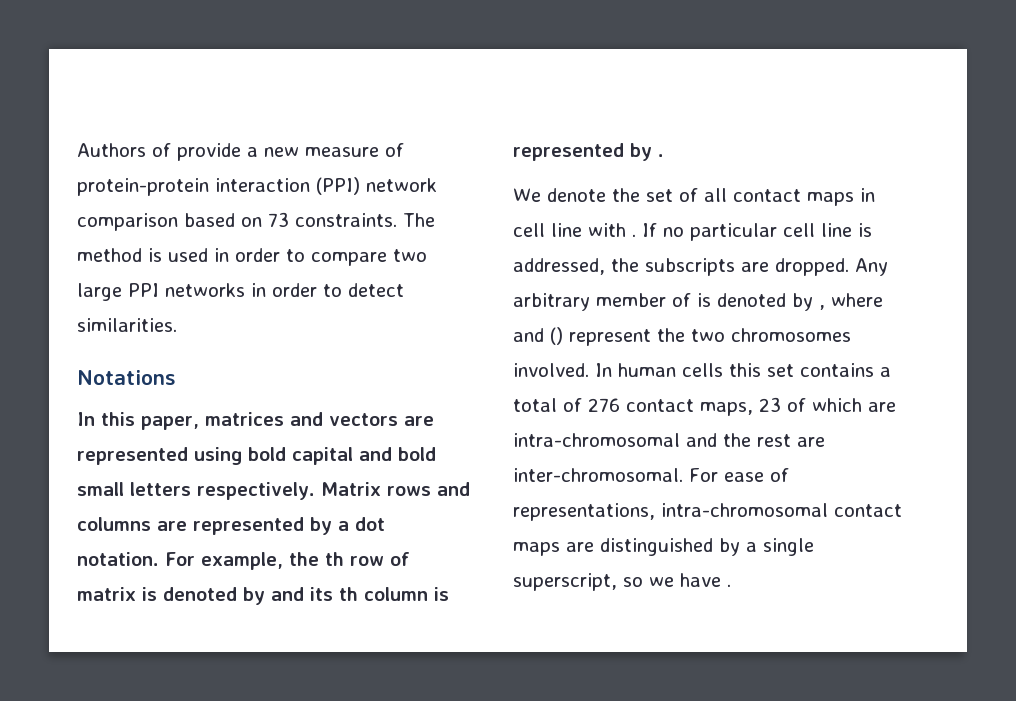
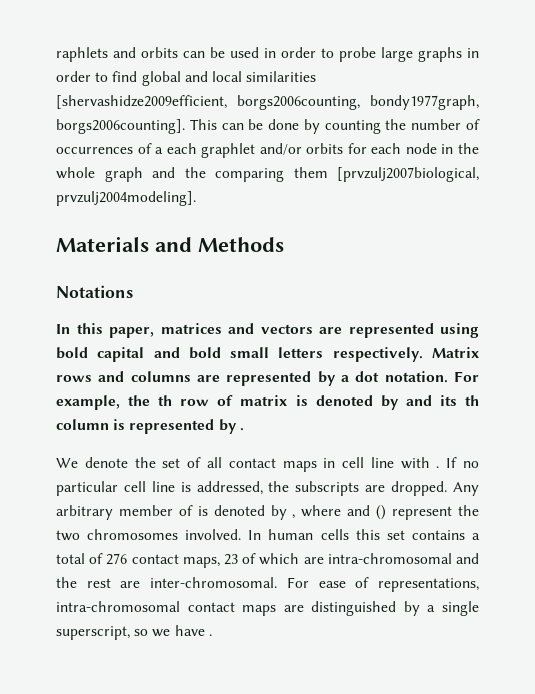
[77,143,404,161] [77,177,437,196] [77,212,435,231] [77,248,427,266] [77,283,404,301] [77,318,177,332] Authors of provide a new measure of protein-protein interaction (PPI) network comparison based on 73 constraints. The method is used in order to compare two large PPI networks in order to detect similarities. -> [56,47,479,62] [56,71,317,86] [56,95,479,110] [56,119,480,134] [56,143,480,158] [56,167,479,182] [56,191,196,206] [56,236,284,252] raphlets and orbits can be used in order to probe large graphs in order to find global and local similarities [shervashidze2009efficient, borgs2006counting, bondy1977graph, borgs2006counting]. This can be done by counting the number of occurrences of a each graphlet and/or orbits for each node in the whole graph and the comparing them [prvzulj2007biological, prvzulj2004modeling]. // Materials and Methods

